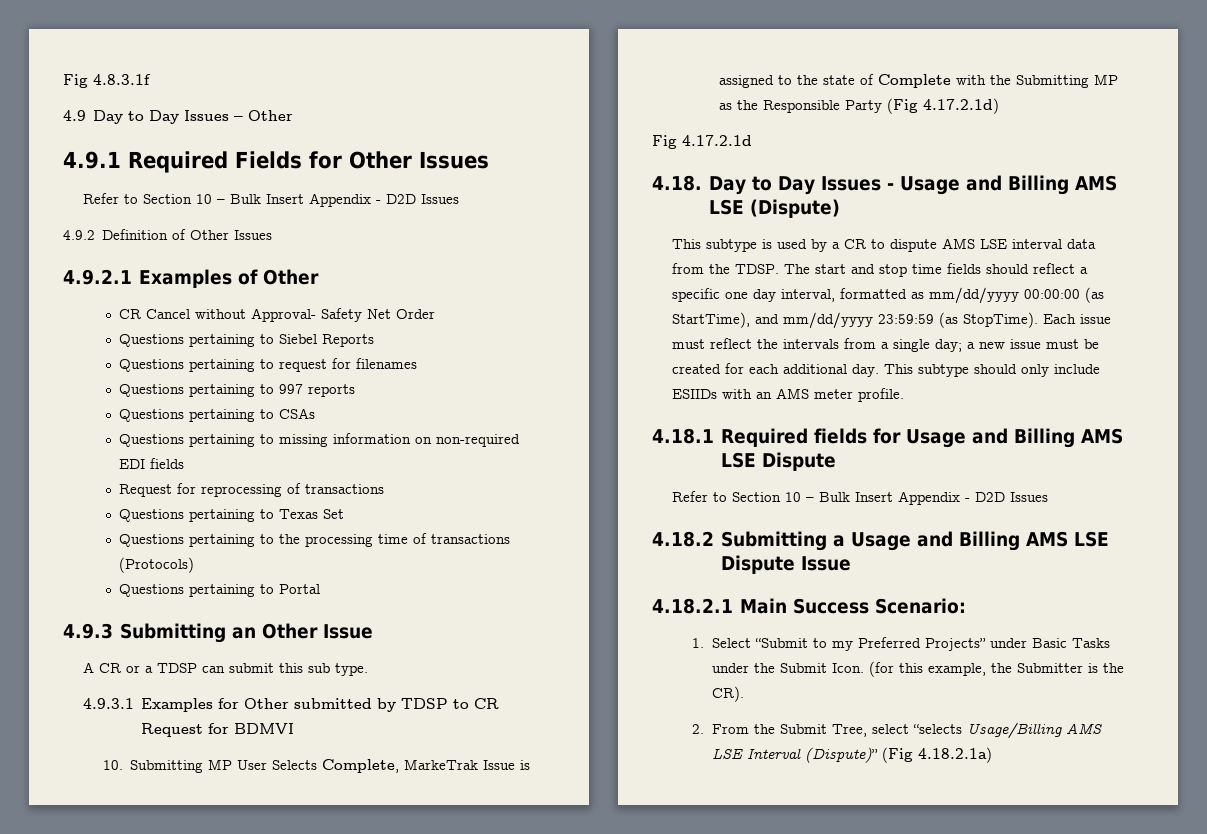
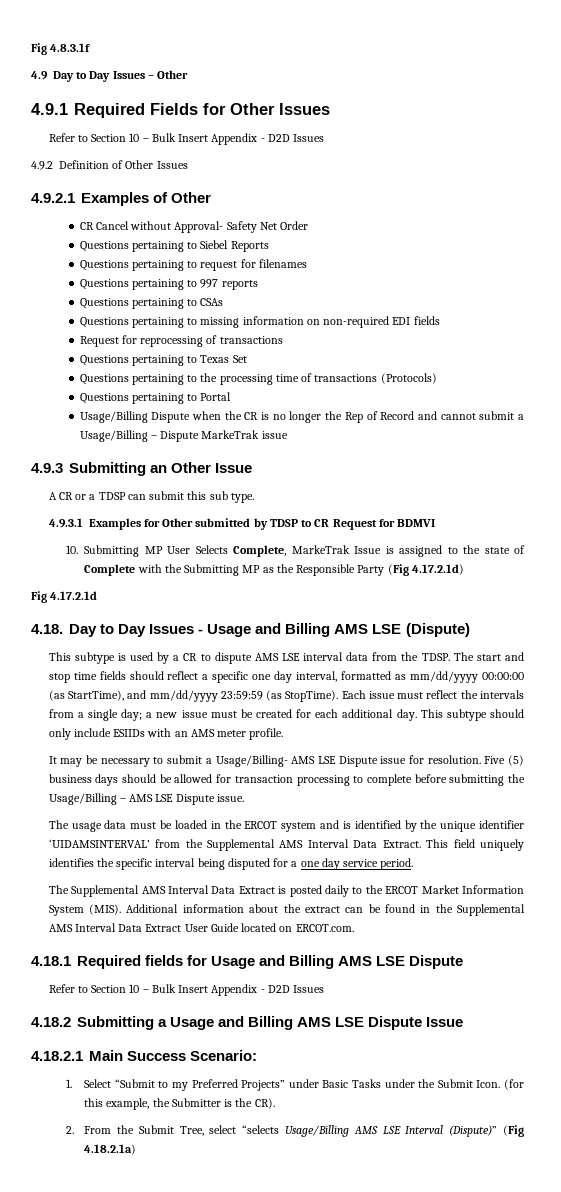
(320, 589) none -> [79,411,525,423] [79,430,288,442] // Usage/Billing Dispute when the CR is no longer the Rep of Record and cannot submit a Usage/Billing – Dispute MarkeTrak issue
(904, 395) none -> [48,755,525,767] [48,774,525,786] [48,793,244,805] [48,820,525,832] [48,839,524,851] [48,858,414,870] [48,885,525,897] [48,904,525,916] [48,923,354,932] // It may be necessary to submit a Usage/Billing- AMS LSE Dispute issue for resolution. Five (5) business days should be allowed for transaction processing to complete before submitting the Usage/Billing – AMS LSE Dispute issue. // The usage data must be loaded in the ERCOT system and is identified by the unique identifier ‘UIDAMSINTERVAL’ from the Supplemental AMS Interval Data Extract. This field uniquely identifies the specific interval being disputed for a one day service period. // The Supplemental AMS Interval Data Extract is posted daily to the ERCOT Market Information System (MIS). Additional information about the extract can be found in the Supplemental AMS Interval Data Extract User Guide located on ERCOT.com.

